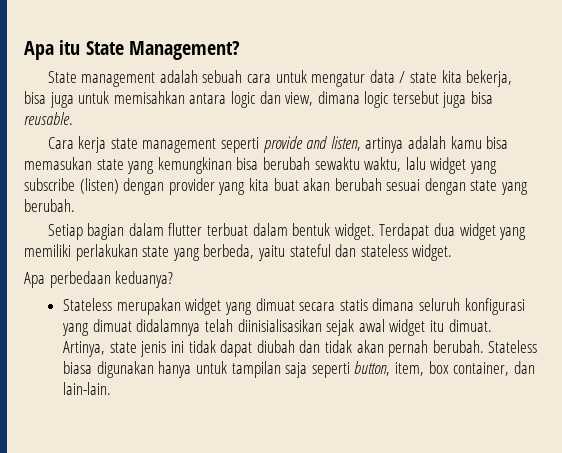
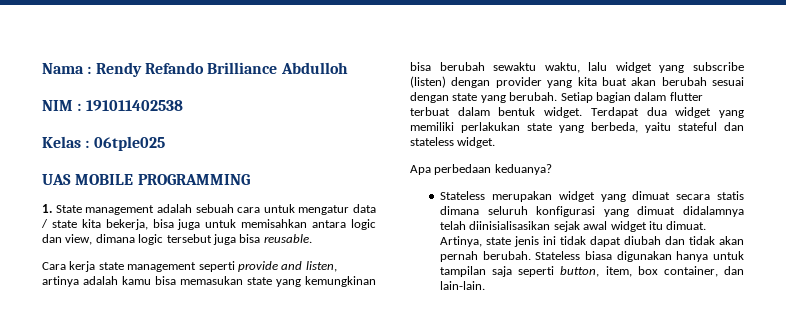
[24,40,241,60] Apa itu State Management? // -> [42,62,348,77] [42,100,183,111] [42,136,165,151] [42,174,250,185] [42,204,52,213] Nama : Rendy Refando Brilliance Abdulloh // NIM : 191011402538 // Kelas : 06tple025 // UAS MOBILE PROGRAMMING // 1.
(75, 205) // -> (558, 96) none

